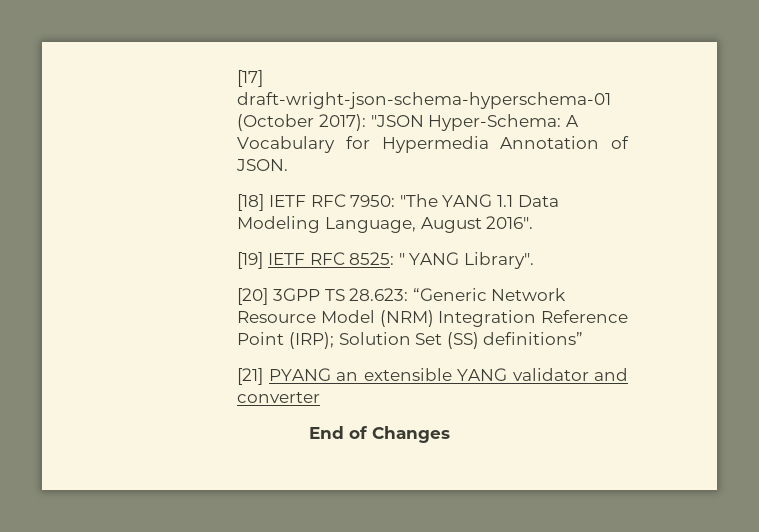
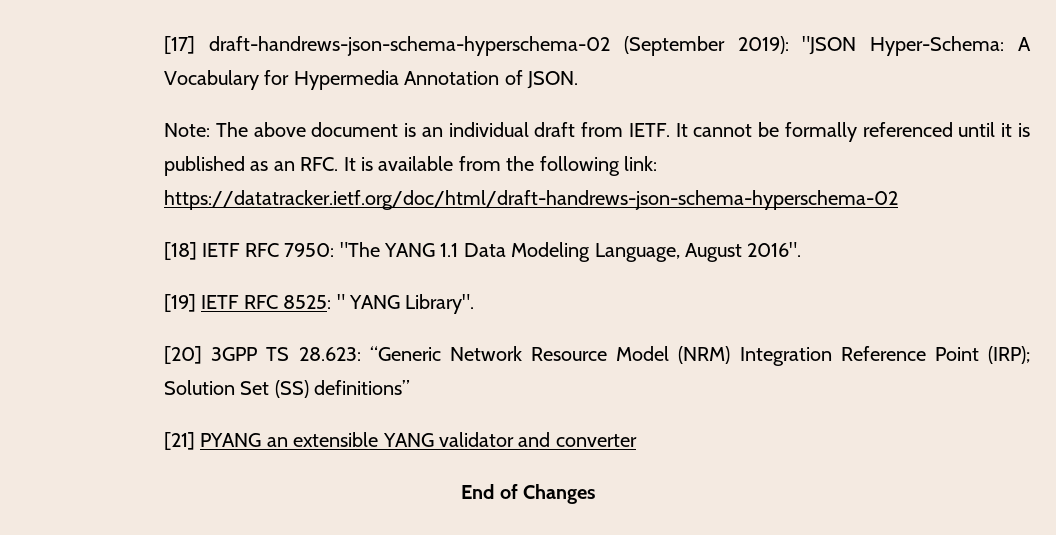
[237,92,612,109] [237,114,367,131] draft-wright-json-schema-hyperschema-01 (October 2017): -> [208,36,789,56] draft-handrews-json-schema-hyperschema-02 (September 2019):
(289, 165) none -> [164,122,1031,142] [164,156,658,176] [164,190,899,210] // Note: The above document is an individual draft from IETF. It cannot be formally referenced until it is published as an RFC. It is available from the following link: https://datatracker.ietf.org/doc/html/draft-handrews-json-schema-hyperschema-02

